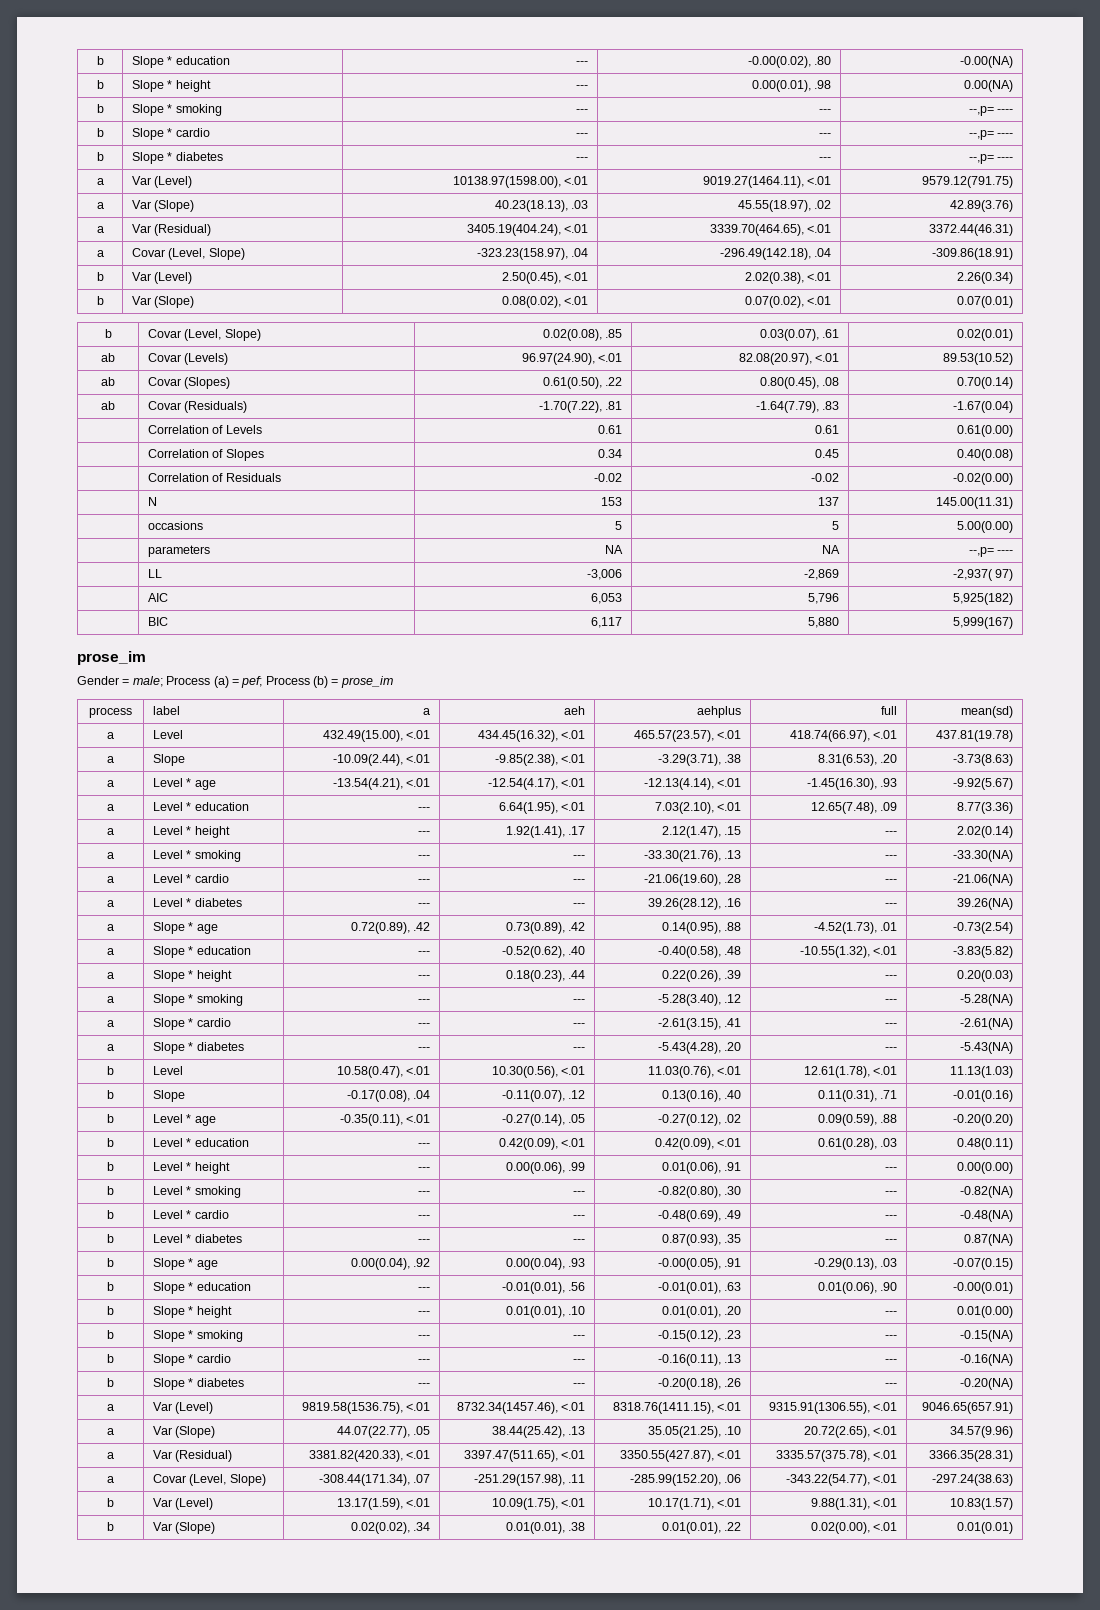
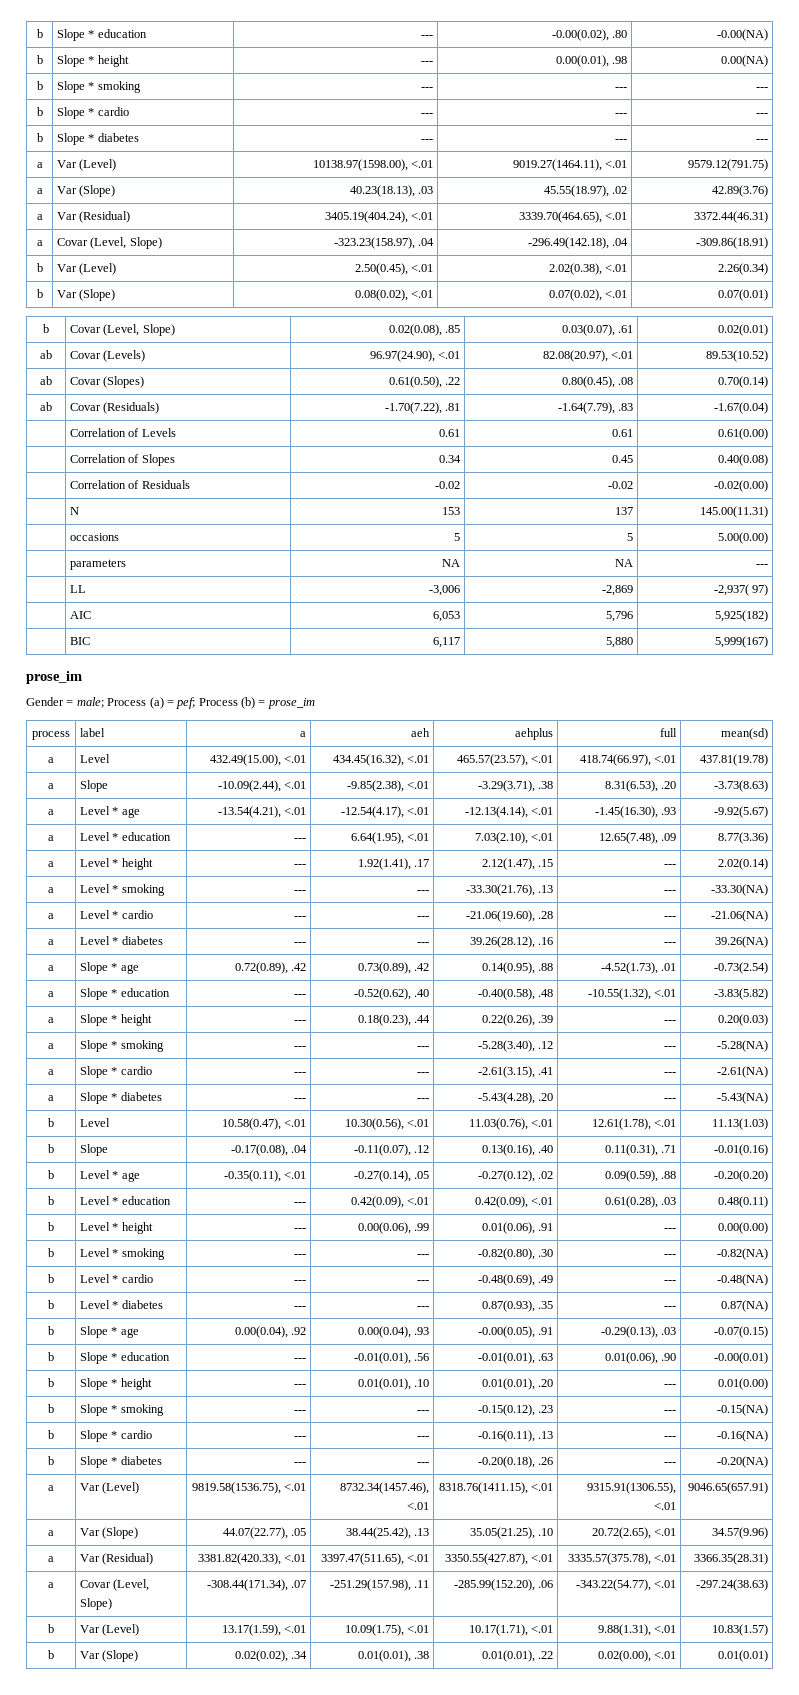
[968,106,1014,116] [96,128,104,137] [131,128,210,140] [576,133,589,137] [819,133,832,137] [968,130,1014,140] [96,152,104,161] [131,152,223,164] [576,157,589,161] [819,157,832,161] [968,154,1014,164] --,p= ---- // b | Slope * cardio | --- | --- | --,p= ---- // b | Slope * diabetes | --- | --- | --,p= ---- -> [755,87,768,90] [36,107,43,116] [57,107,129,119] [420,113,433,116] [614,113,627,116] [755,113,768,116] [36,133,43,142] [57,133,139,145] [420,139,433,142] [614,139,627,142] [755,139,768,142] --- // b | Slope * cardio | --- | --- | --- // b | Slope * diabetes | --- | --- | ---
[968,547,1014,557] --,p= ---- -> [755,564,768,567] ---

